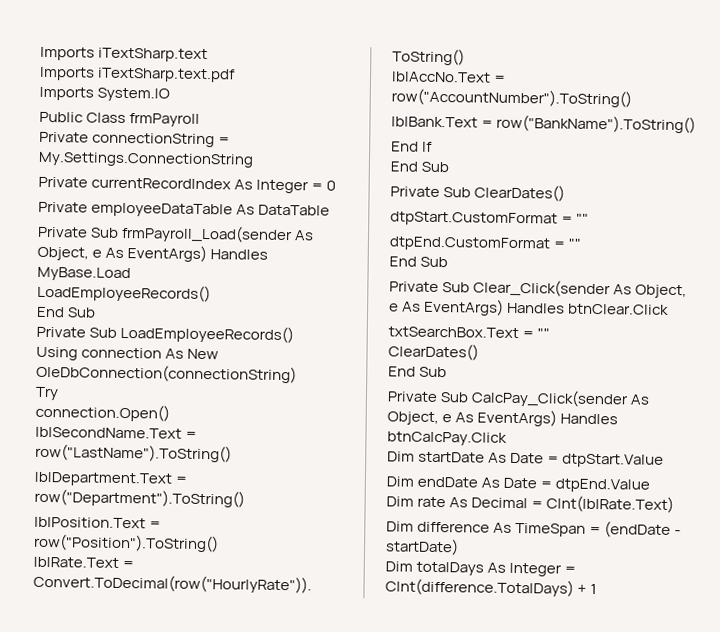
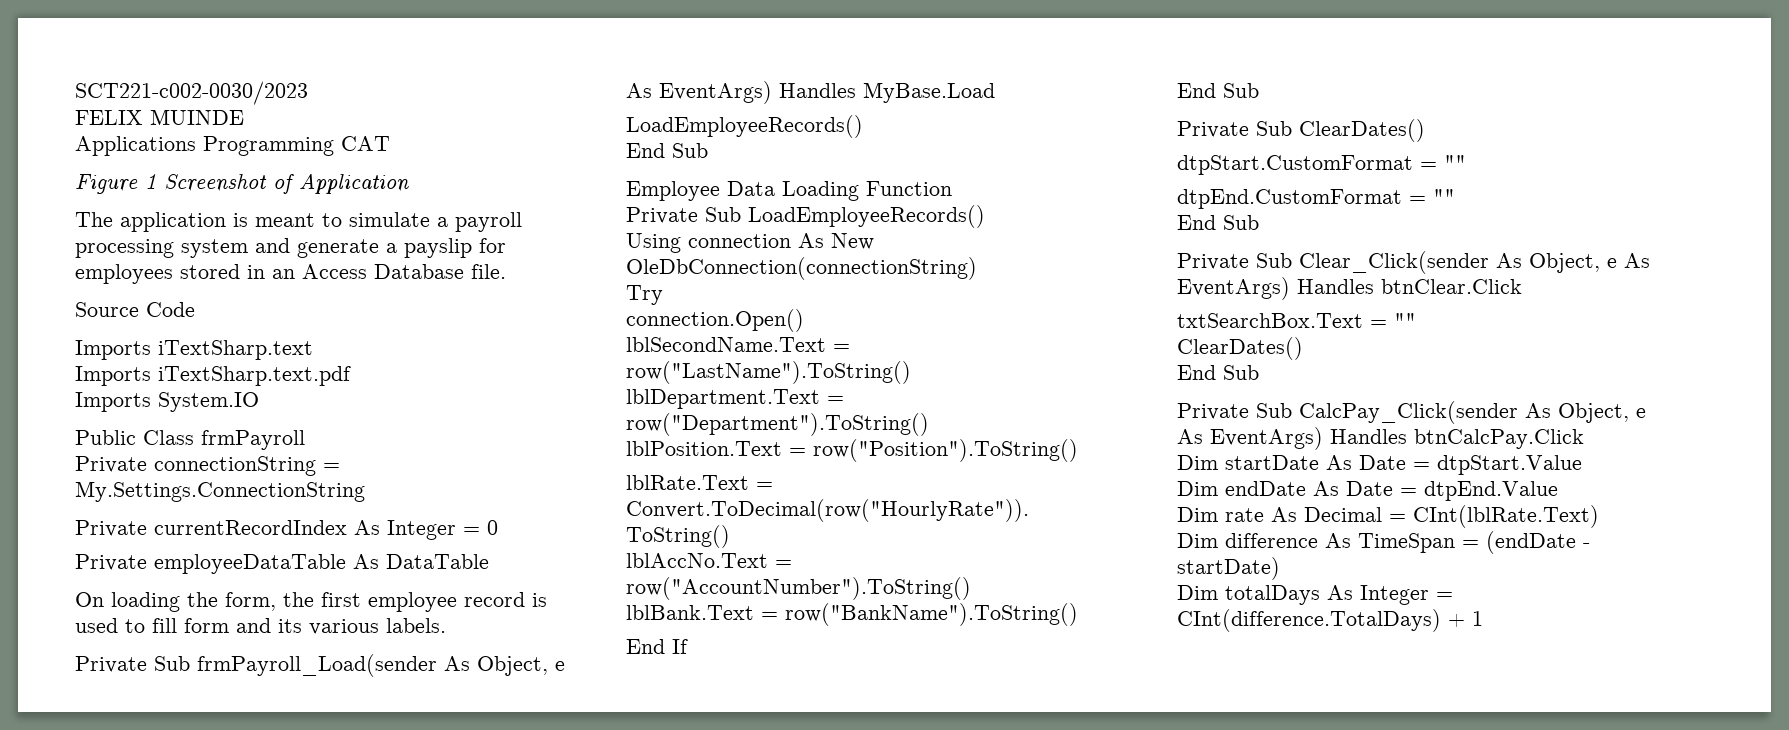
(40, 53) none -> [75,81,308,105] [75,109,244,125] [75,136,390,156] [75,173,409,194] [75,212,522,232] [75,238,506,258] [75,264,506,284] [75,302,195,317] SCT221-c002-0030/2023 // FELIX MUINDE // Applications Programming CAT // Figure 1 Screenshot of Application // The application is meant to simulate a payroll processing system and generate a payslip for employees stored in an Access Database file. // Source Code //
(331, 210) none -> [75,592,547,612] [75,618,446,635] // On loading the form, the first employee record is used to fill form and its various labels.
(97, 312) none -> [626,181,952,201] // Employee Data Loading Function

